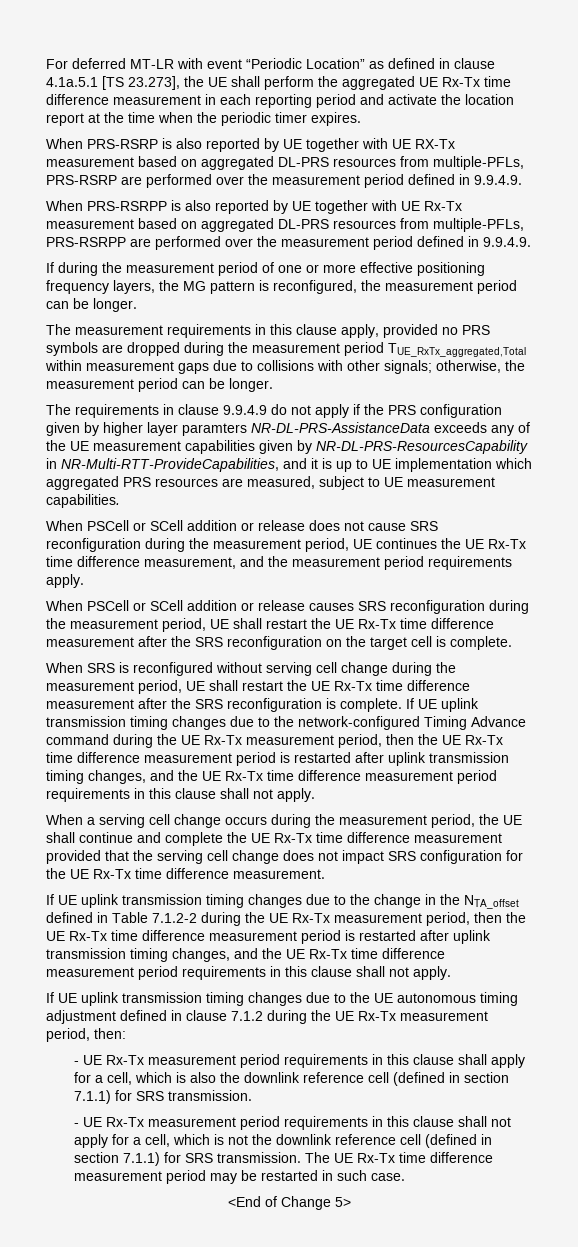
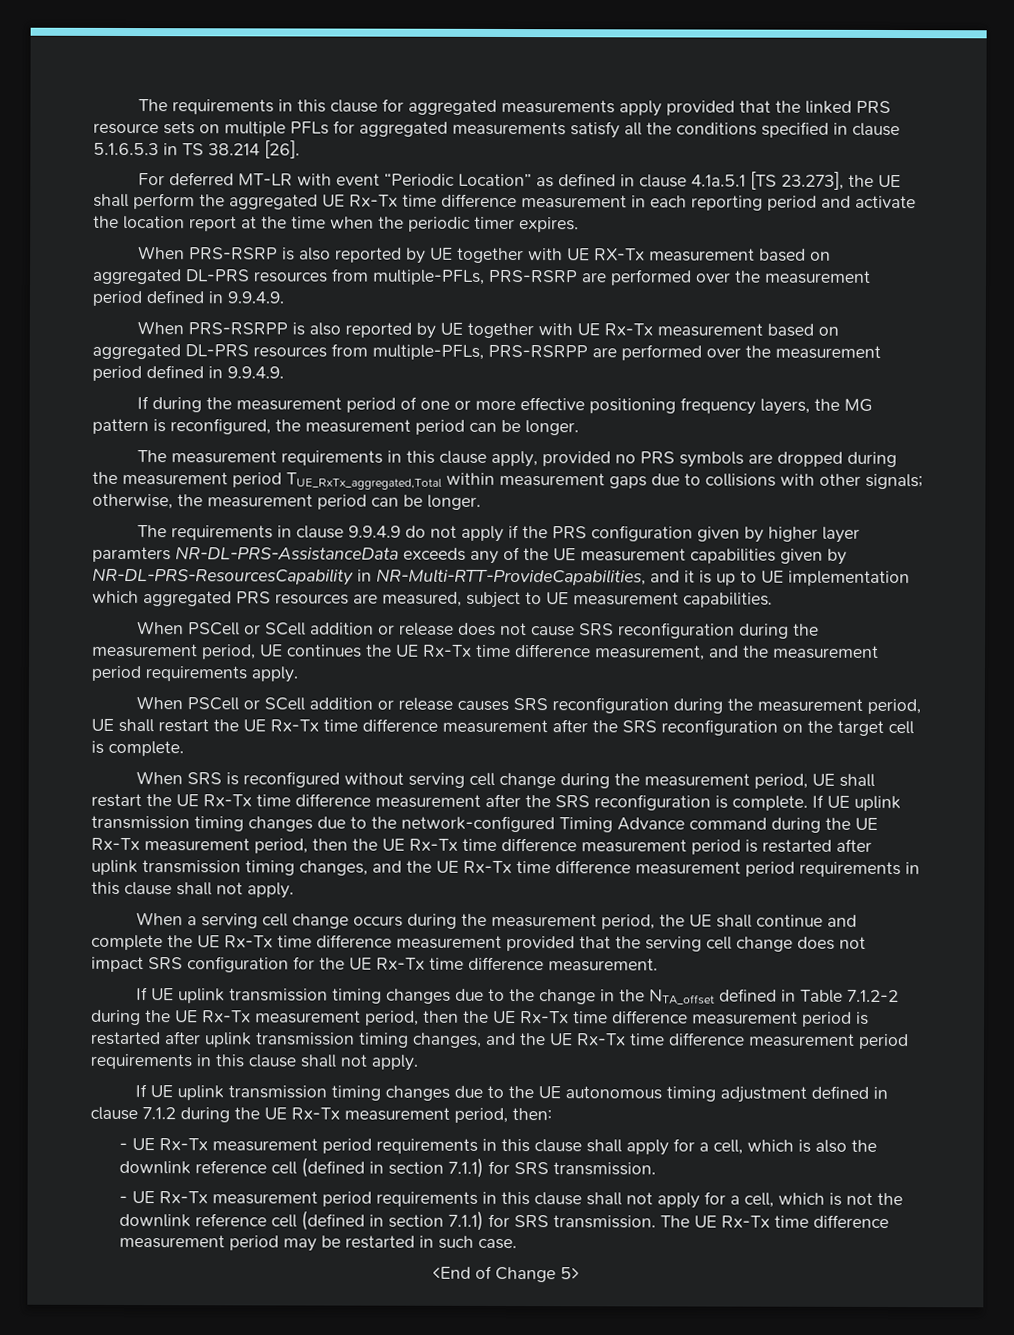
(46, 64) none -> [138,98,892,117] [93,120,900,139] [93,140,300,159] The requirements in this clause for aggregated measurements apply provided that the linked PRS resource sets on multiple PFLs for aggregated measurements satisfy all the conditions specified in clause 5.1.6.5.3 in TS 38.214 [26]. //

